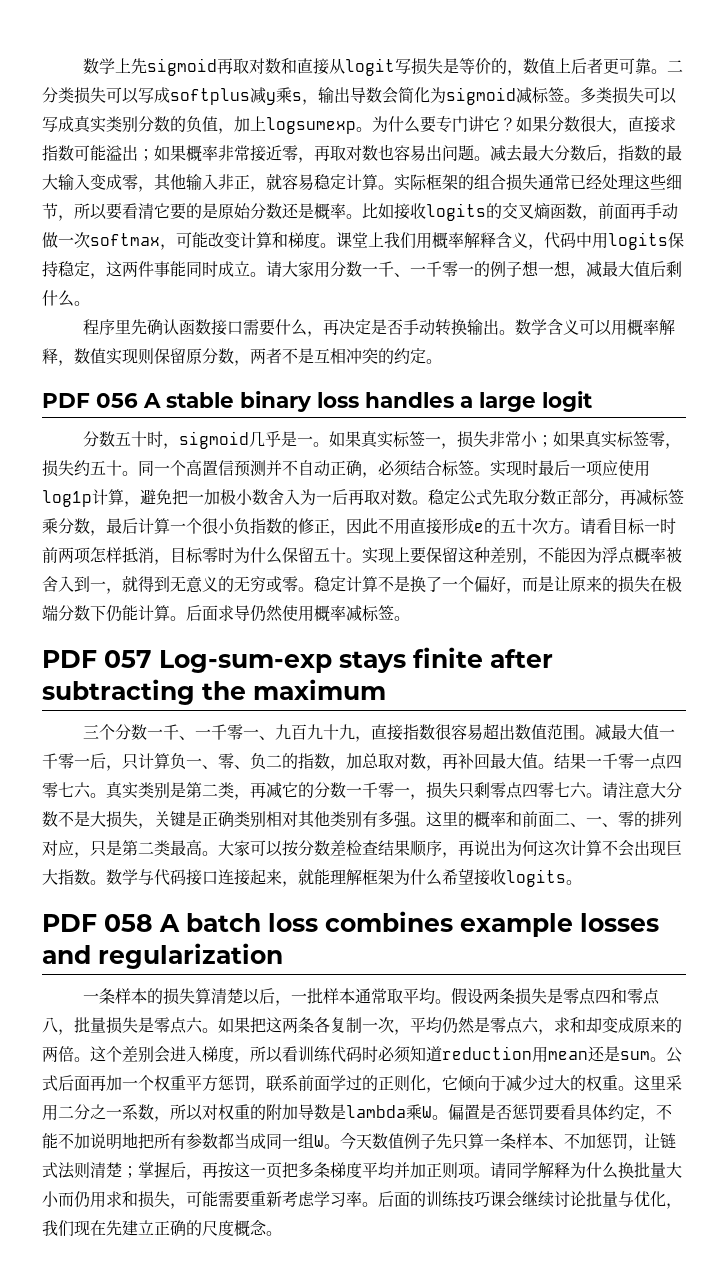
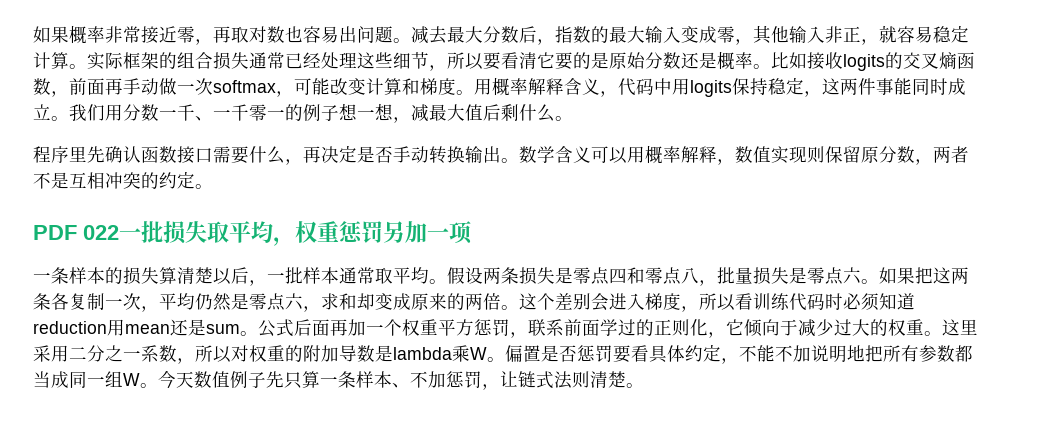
[83,58,684,76] [42,87,677,105] [42,115,676,134] [42,145,154,161] 数学上先sigmoid再取对数和直接从logit写损失是等价的，数值上后者更可靠。二分类损失可以写成softplus减y乘s，输出导数会简化为sigmoid减标签。多类损失可以写成真实类别分数的负值，加上logsumexp。为什么要专门讲它？如果分数很大，直接求指数可能溢出； -> (33, 34) none
[336,232,416,249] 课堂上我们 -> (474, 92) none
[266,261,314,278] 请大家 -> [69,104,105,121] 我们
[96,391,592,412] [83,430,682,449] [42,459,650,478] [42,489,684,507] [42,518,676,536] [42,547,682,565] [42,576,682,594] [42,605,410,622] [42,647,553,673] [42,679,386,705] [83,723,676,742] [42,753,682,771] [42,781,682,800] [42,811,682,829] [42,839,682,858] [42,868,582,887] [42,911,659,937] [42,943,283,969] 056 A stable binary loss handles a large logit // 分数五十时，sigmoid几乎是一。如果真实标签一，损失非常小；如果真实标签零，损失约五十。同一个高置信预测并不自动正确，必须结合标签。实现时最后一项应使用log1p计算，避免把一加极小数舍入为一后再取对数。稳定公式先取分数正部分，再减标签乘分数，最后计算一个很小负指数的修正，因此不用直接形成e的五十次方。请看目标一时前两项怎样抵消，目标零时为什么保留五十。实现上要保留这种差别，不能因为浮点概率被舍入到一，就得到无意义的无穷或零。稳定计算不是换了一个偏好，而是让原来的损失在极端分数下仍能计算。后面求导仍然使用概率减标签。 // PDF 057 Log-sum-exp stays finite after subtracting the maximum // 三个分数一千、一千零一、九百九十九，直接指数很容易超出数值范围。减最大值一千零一后，只计算负一、零、负二的指数，加总取对数，再补回最大值。结果一千零一点四零七六。真实类别是第二类，再减它的分数一千零一，损失只剩零点四零七六。请注意大分数不是大损失，关键是正确类别相对其他类别有多强。这里的概率和前面二、一、零的排列对应，只是第二类最高。大家可以按分数差检查结果顺序，再说出为何这次计算不会出现巨大指数。数学与代码接口连接起来，就能理解框架为什么希望接收logits。 // PDF 058 A batch loss combines example losses and regularization -> [83,221,472,246] 022一批损失取平均，权重惩罚另加一项
[122,1161,682,1180] [42,1191,682,1209] [42,1220,267,1237] ；掌握后，再按这一页把多条梯度平均并加正则项。请同学解释为什么换批量大小而仍用求和损失，可能需要重新考虑学习率。后面的训练技巧课会继续讨论批量与优化，我们现在先建立正确的尺度概念 -> (626, 379) none

